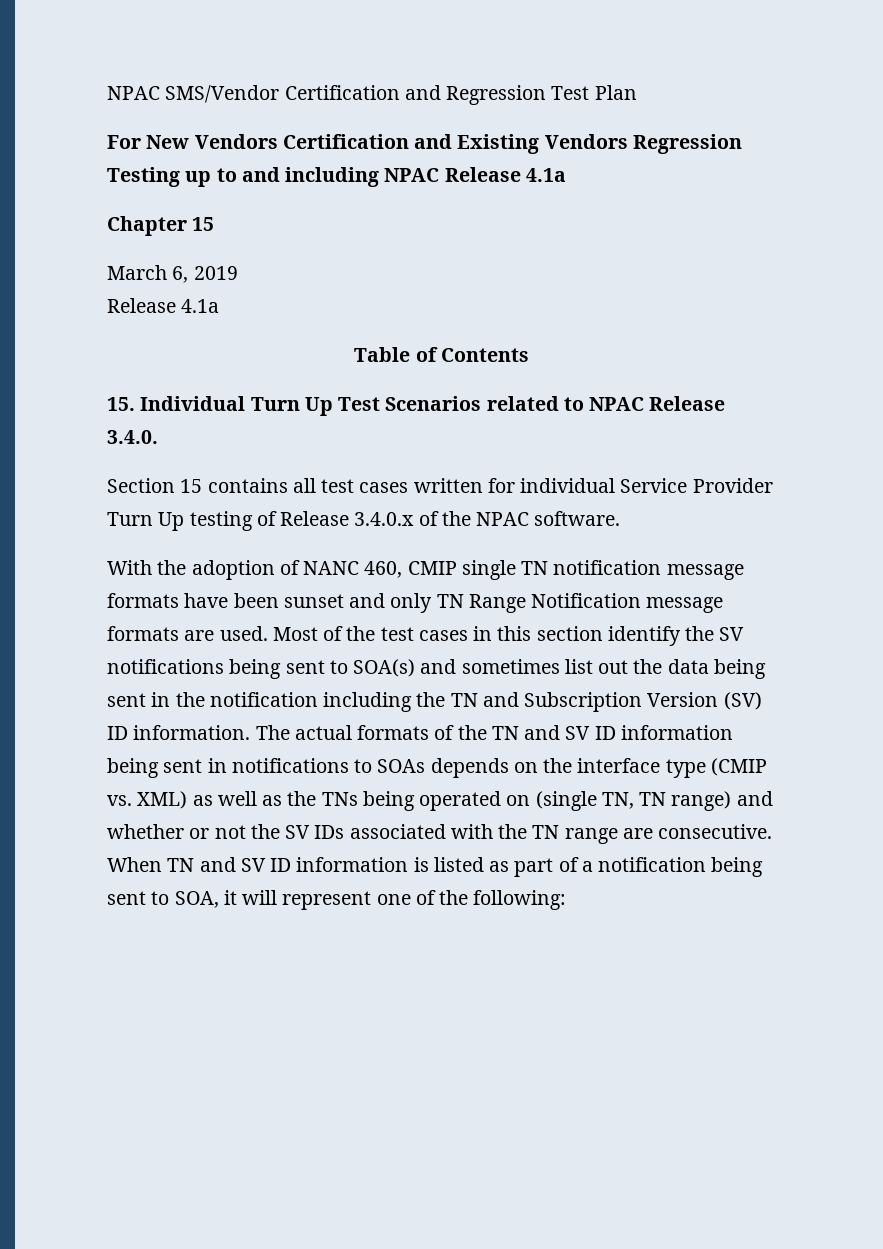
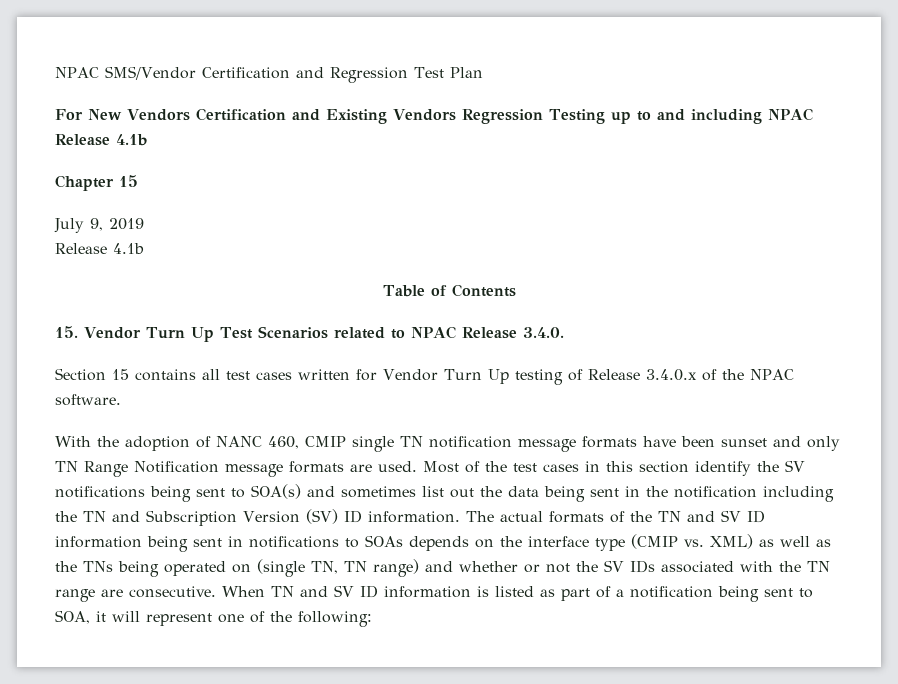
[525,168,566,182] 4.1a -> [116,134,147,146] 4.1b
[107,265,189,283] March 6, -> [54,218,103,233] July 9,
[181,299,220,313] 4.1a -> [113,243,144,254] 4.1b
[140,396,246,411] Individual -> [84,327,141,339] Vendor
[520,478,773,493] individual Service Provider -> [383,369,438,381] Vendor

